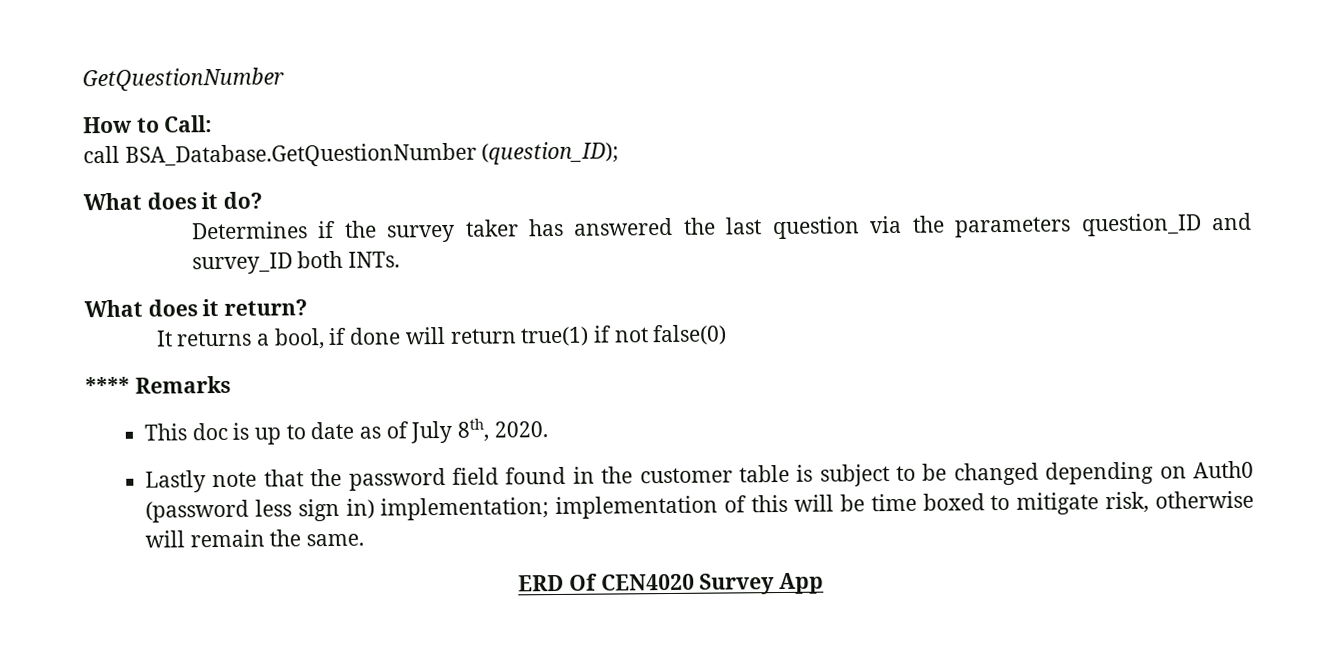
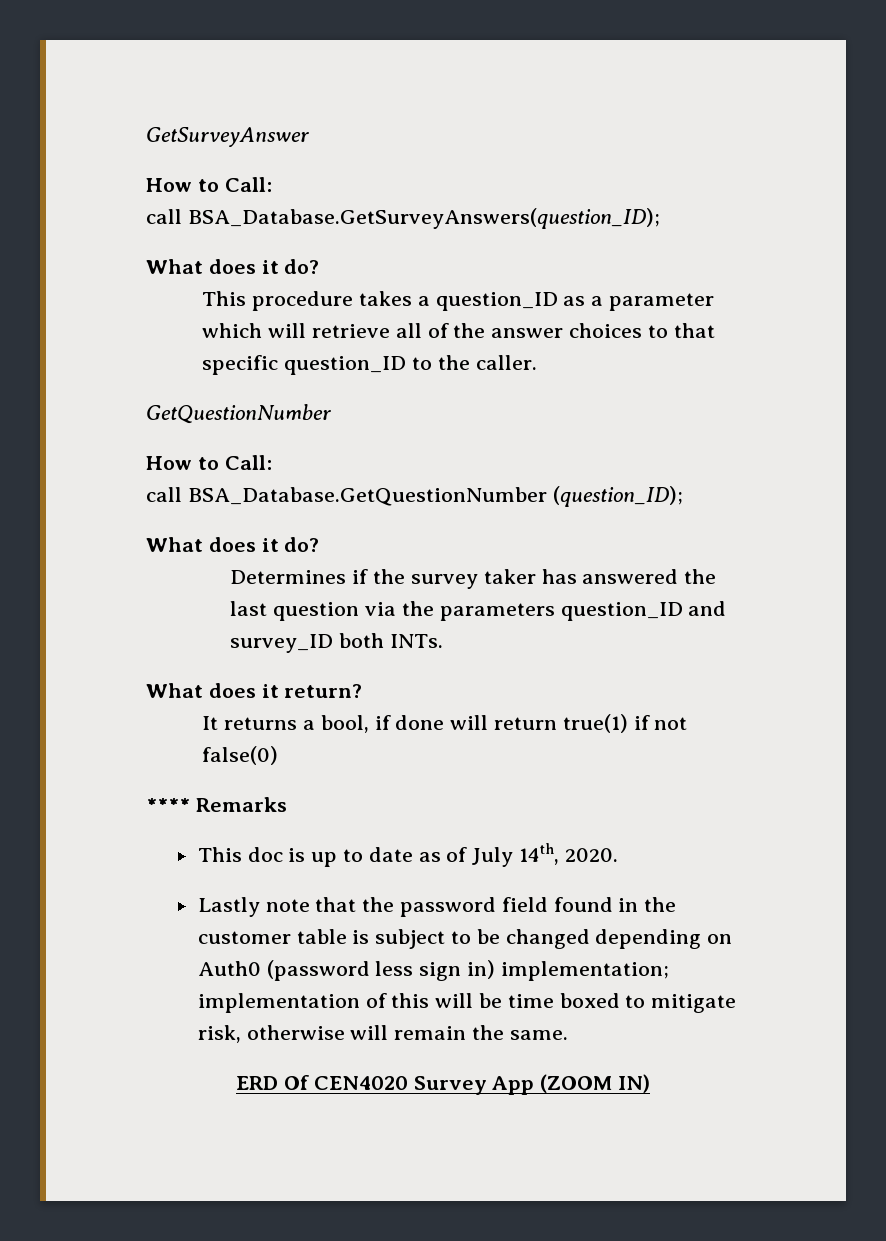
(82, 79) none -> [146,127,309,147] [146,177,272,192] [146,208,660,229] [146,259,320,274] [202,291,714,311] [202,323,715,338] [202,355,537,375] GetSurveyAnswer // How to Call: // call BSA_Database.GetSurveyAnswers(question_ID); // What does it do? // This procedure takes a question_ID as a parameter which will retrieve all of the answer choices to that specific question_ID to the caller. //
[457,418,490,442] 8th, -> [519,843,560,865] 14th,
(824, 583) none -> [540,1074,650,1093] (ZOOM IN)

